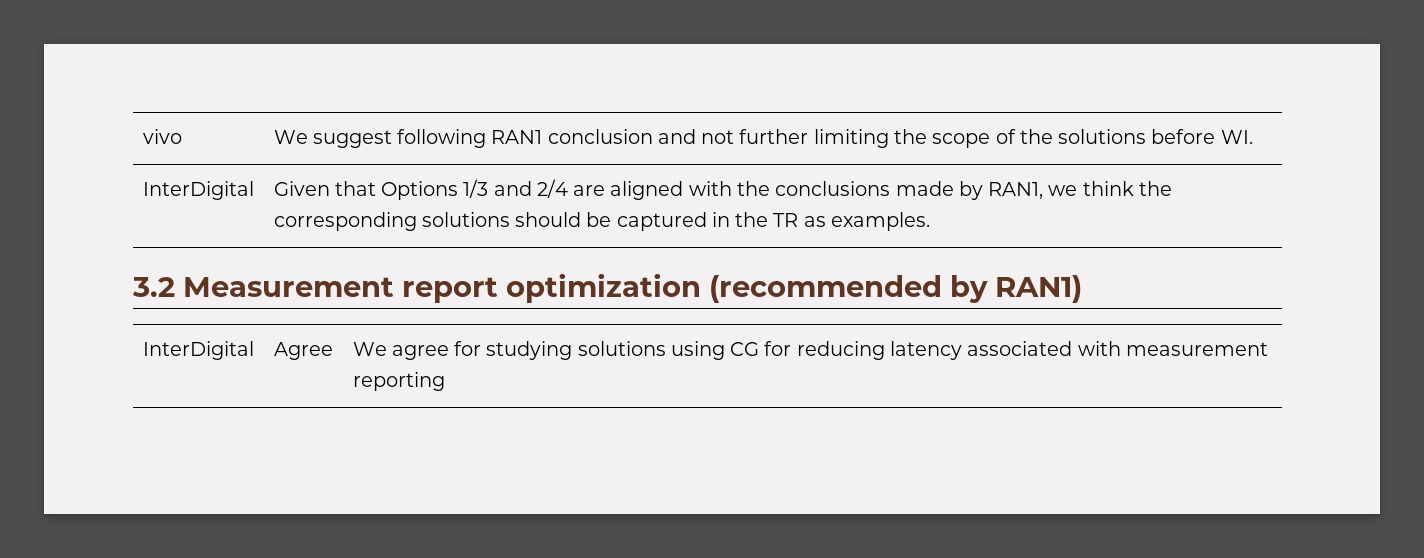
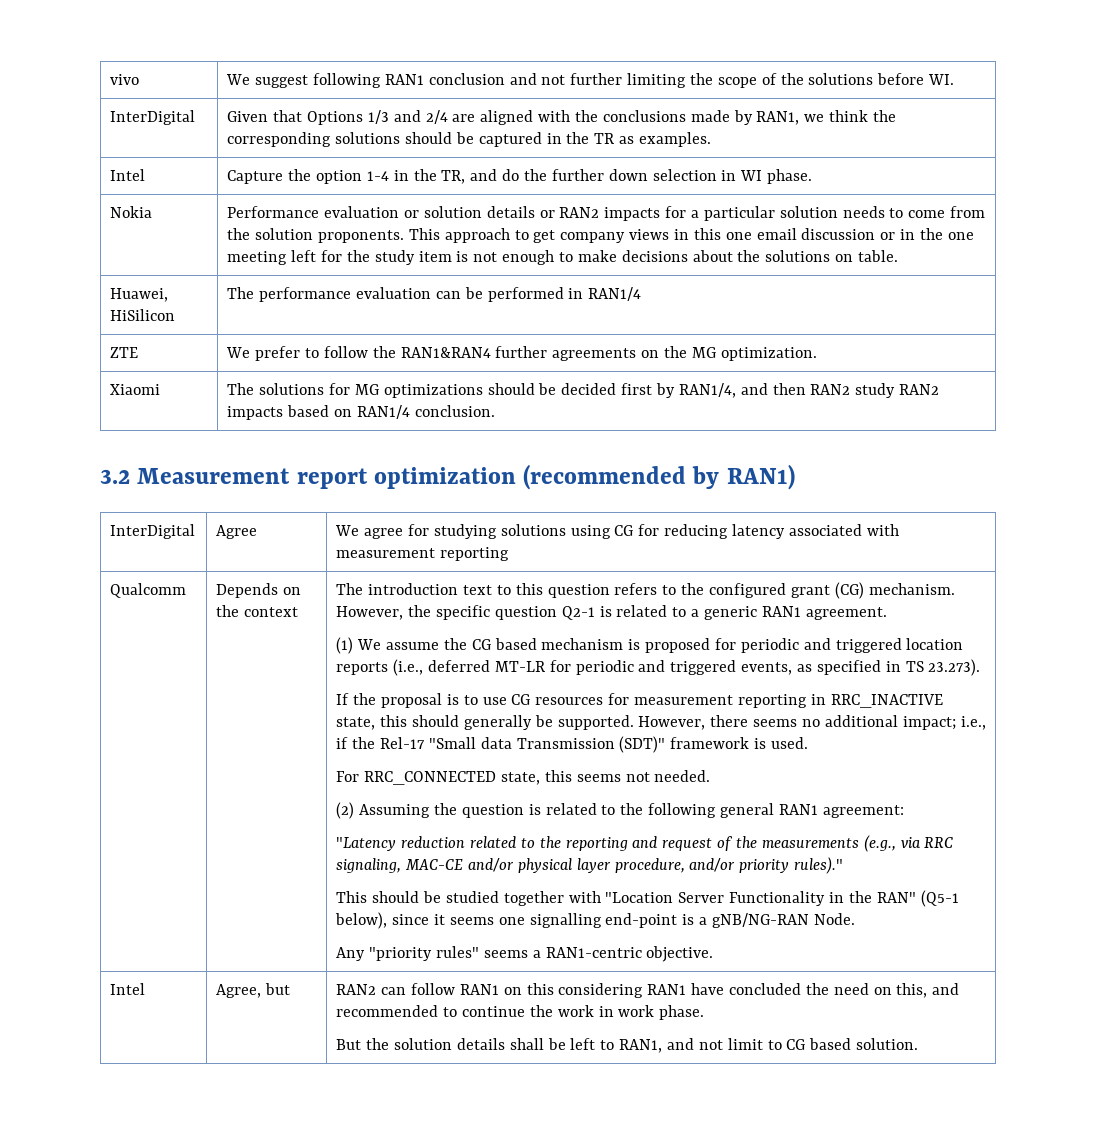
(931, 221) none -> [110,169,146,181] [227,169,813,184] [110,206,153,218] [227,206,986,221] [227,228,974,243] [227,250,899,265] [110,288,169,302] [110,309,176,321] [227,287,642,302] [110,347,139,358] [226,346,817,361] [110,384,161,395] [227,383,940,398] [227,405,495,420] // Intel | Capture the option 1-4 in the TR, and do the further down selection in WI phase. // Nokia | Performance evaluation or solution details or RAN2 impacts for a particular solution needs to come from the solution proponents. This approach to get company views in this one email discussion or in the one meeting left for the study item is not enough to make decisions about the solutions on table. // Huawei, HiSilicon | The performance evaluation can be performed in RAN1/4 // ZTE | We prefer to follow the RAN1&RAN4 further agreements on the MG optimization. // Xiaomi | The solutions for MG optimizations should be decided first by RAN1/4, and then RAN2 study RAN2 impacts based on RAN1/4 conclusion.
(445, 381) none -> [110,583,187,598] [216,583,302,598] [216,605,299,617] [336,582,955,599] [336,605,887,620] [336,637,964,654] [336,659,981,676] [336,693,943,708] [336,715,986,730] [336,736,809,753] [336,770,711,785] [336,802,904,819] [336,835,954,852] [336,857,844,874] [336,890,959,907] [335,912,855,929] [336,946,714,962] [110,983,146,995] [216,983,291,998] [336,983,960,998] [336,1005,705,1020] [336,1038,919,1053] // Qualcomm | Depends on the context | The introduction text to this question refers to the configured grant (CG) mechanism. However, the specific question Q2-1 is related to a generic RAN1 agreement. // (1) We assume the CG based mechanism is proposed for periodic and triggered location reports (i.e., deferred MT-LR for periodic and triggered events, as specified in TS 23.273). // If the proposal is to use CG resources for measurement reporting in RRC_INACTIVE state, this should generally be supported. However, there seems no additional impact; i.e., if the Rel-17 "Small data Transmission (SDT)" framework is used. // For RRC_CONNECTED state, this seems not needed. // (2) Assuming the question is related to the following general RAN1 agreement: // "Latency reduction related to the reporting and request of the measurements (e.g., via RRC signaling, MAC-CE and/or physical layer procedure, and/or priority rules)." // This should be studied together with "Location Server Functionality in the RAN" (Q5-1 below), since it seems one signalling end-point is a gNB/NG-RAN Node. // Any "priority rules" seems a RAN1-centric objective. // Intel | Agree, but | RAN2 can follow RAN1 on this considering RAN1 have concluded the need on this, and recommended to continue the work in work phase. // But the solution details shall be left to RAN1, and not limit to CG based solution.

